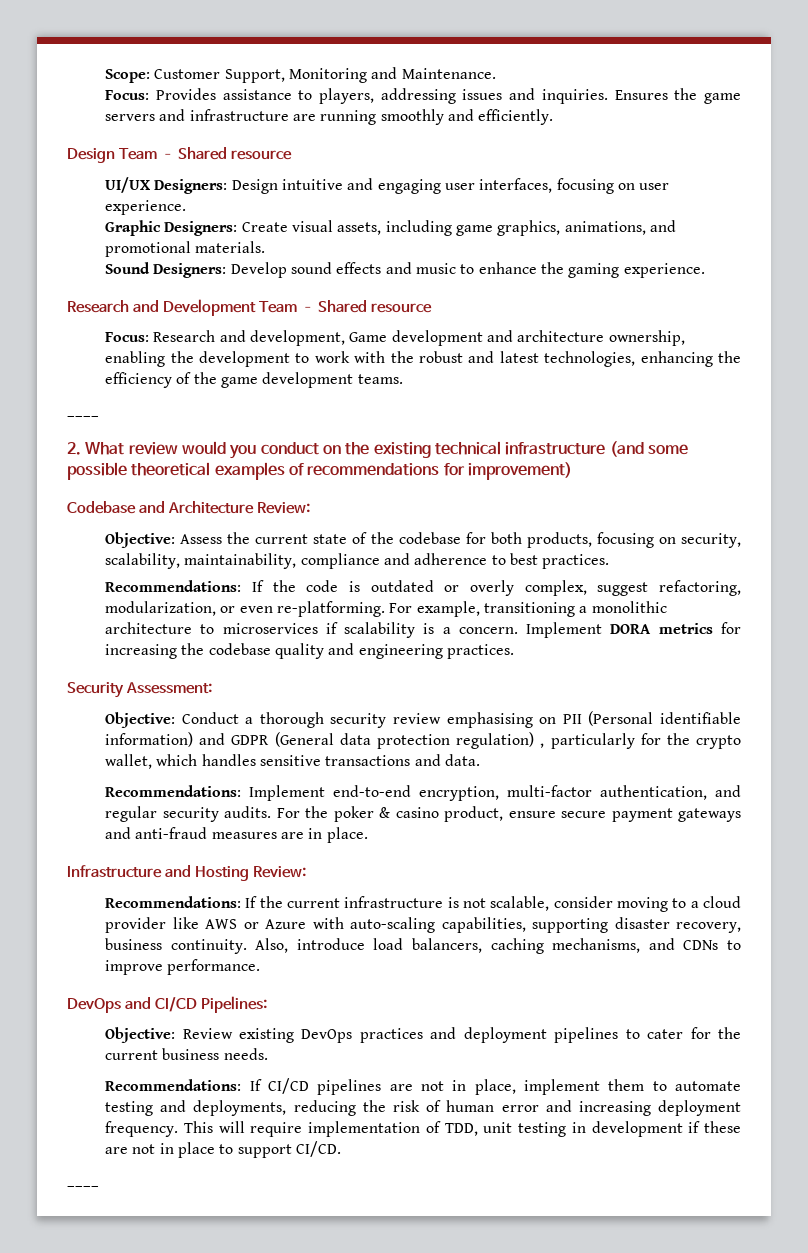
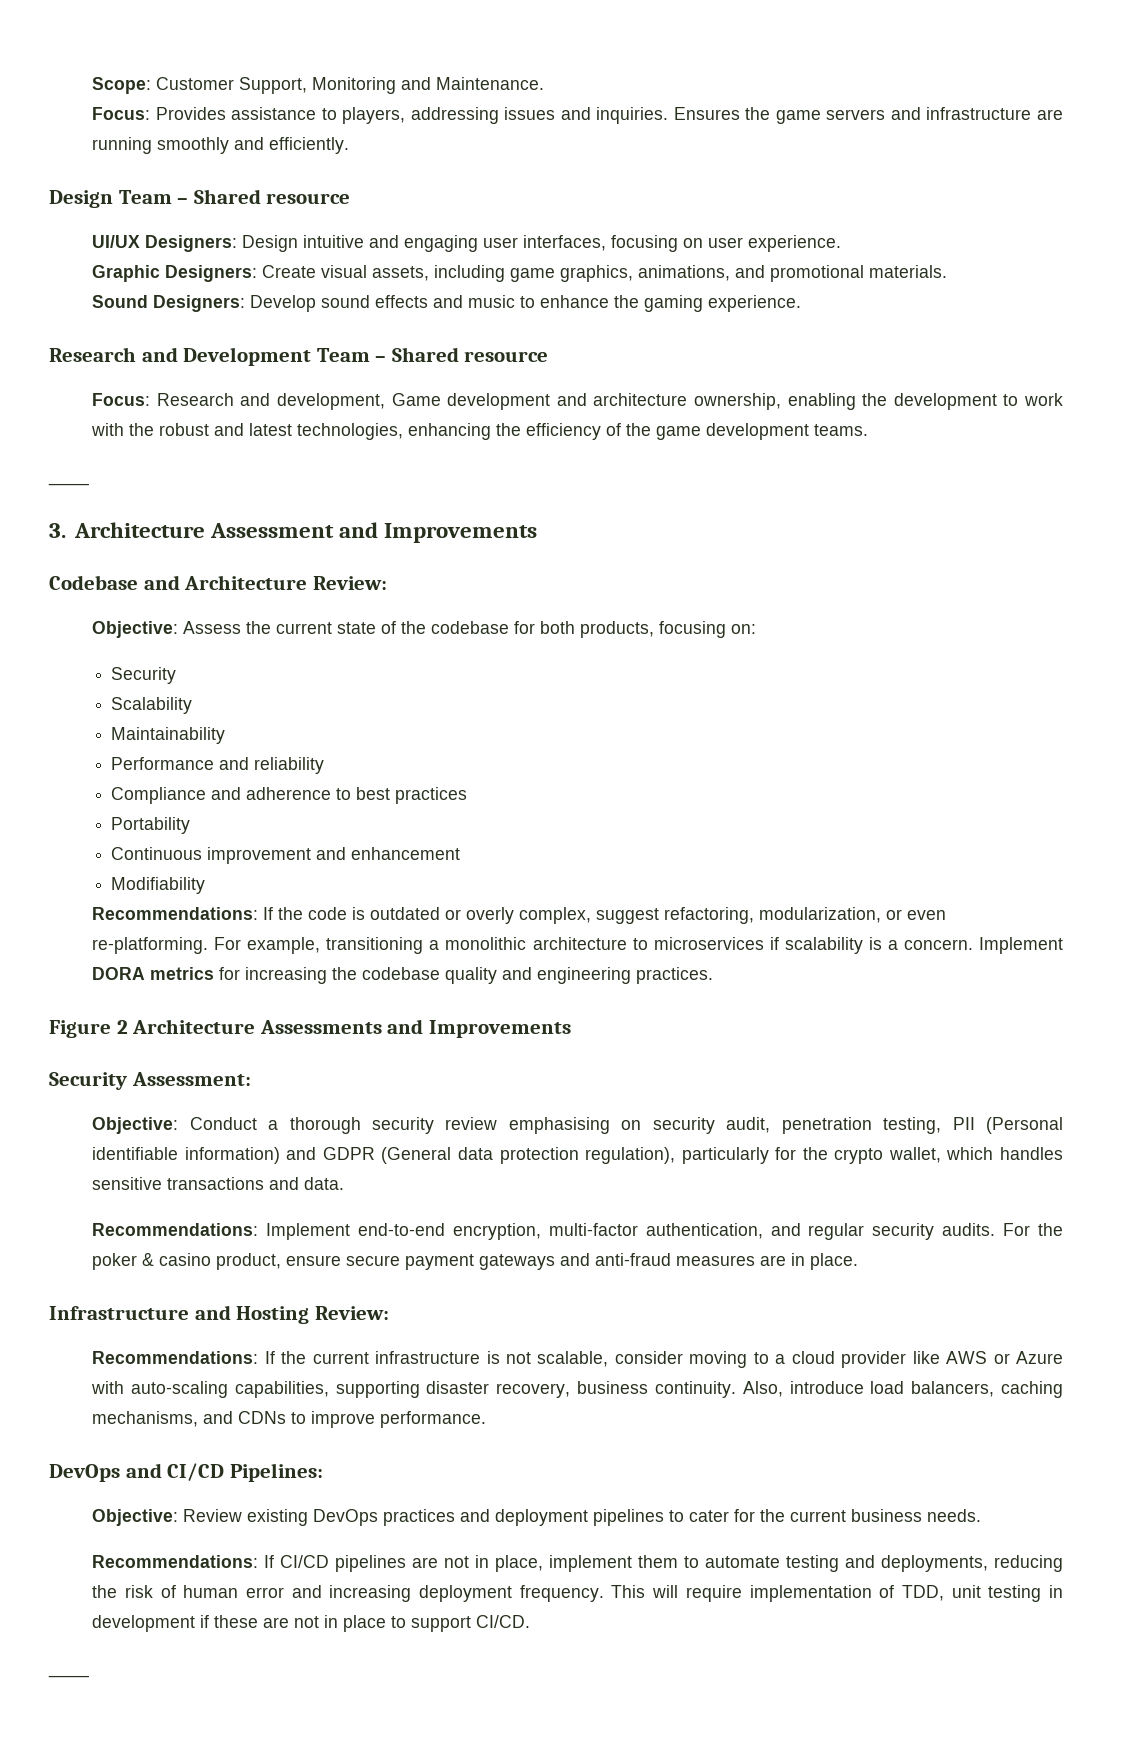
[67,441,688,459] [67,462,572,480] 2. What review would you conduct on the existing technical infrastructure (and some possible theoretical examples of recommendations for improvement) -> [49,522,537,543] 3. Architecture Assessment and Improvements
[658,533,742,548] [105,553,610,569] on security, scalability, maintainability, compliance and adherence to best practices. -> [731,624,757,634] [111,667,177,684] [111,697,193,714] [111,727,226,744] [111,757,325,774] [111,787,468,804] [111,817,191,834] [111,847,461,864] [111,877,206,894] on: // Security // Scalability // Maintainability // Performance and reliability // Compliance and adherence to best practices // Portability // Continuous improvement and enhancement // Modifiability
(515, 651) none -> [49,1019,571,1038] // Figure 2 Architecture Assessments and Improvements
(557, 720) none -> [652,1117,942,1134] security audit, penetration testing,
[456,732,545,749] regulation) , -> [585,1147,676,1164] regulation),

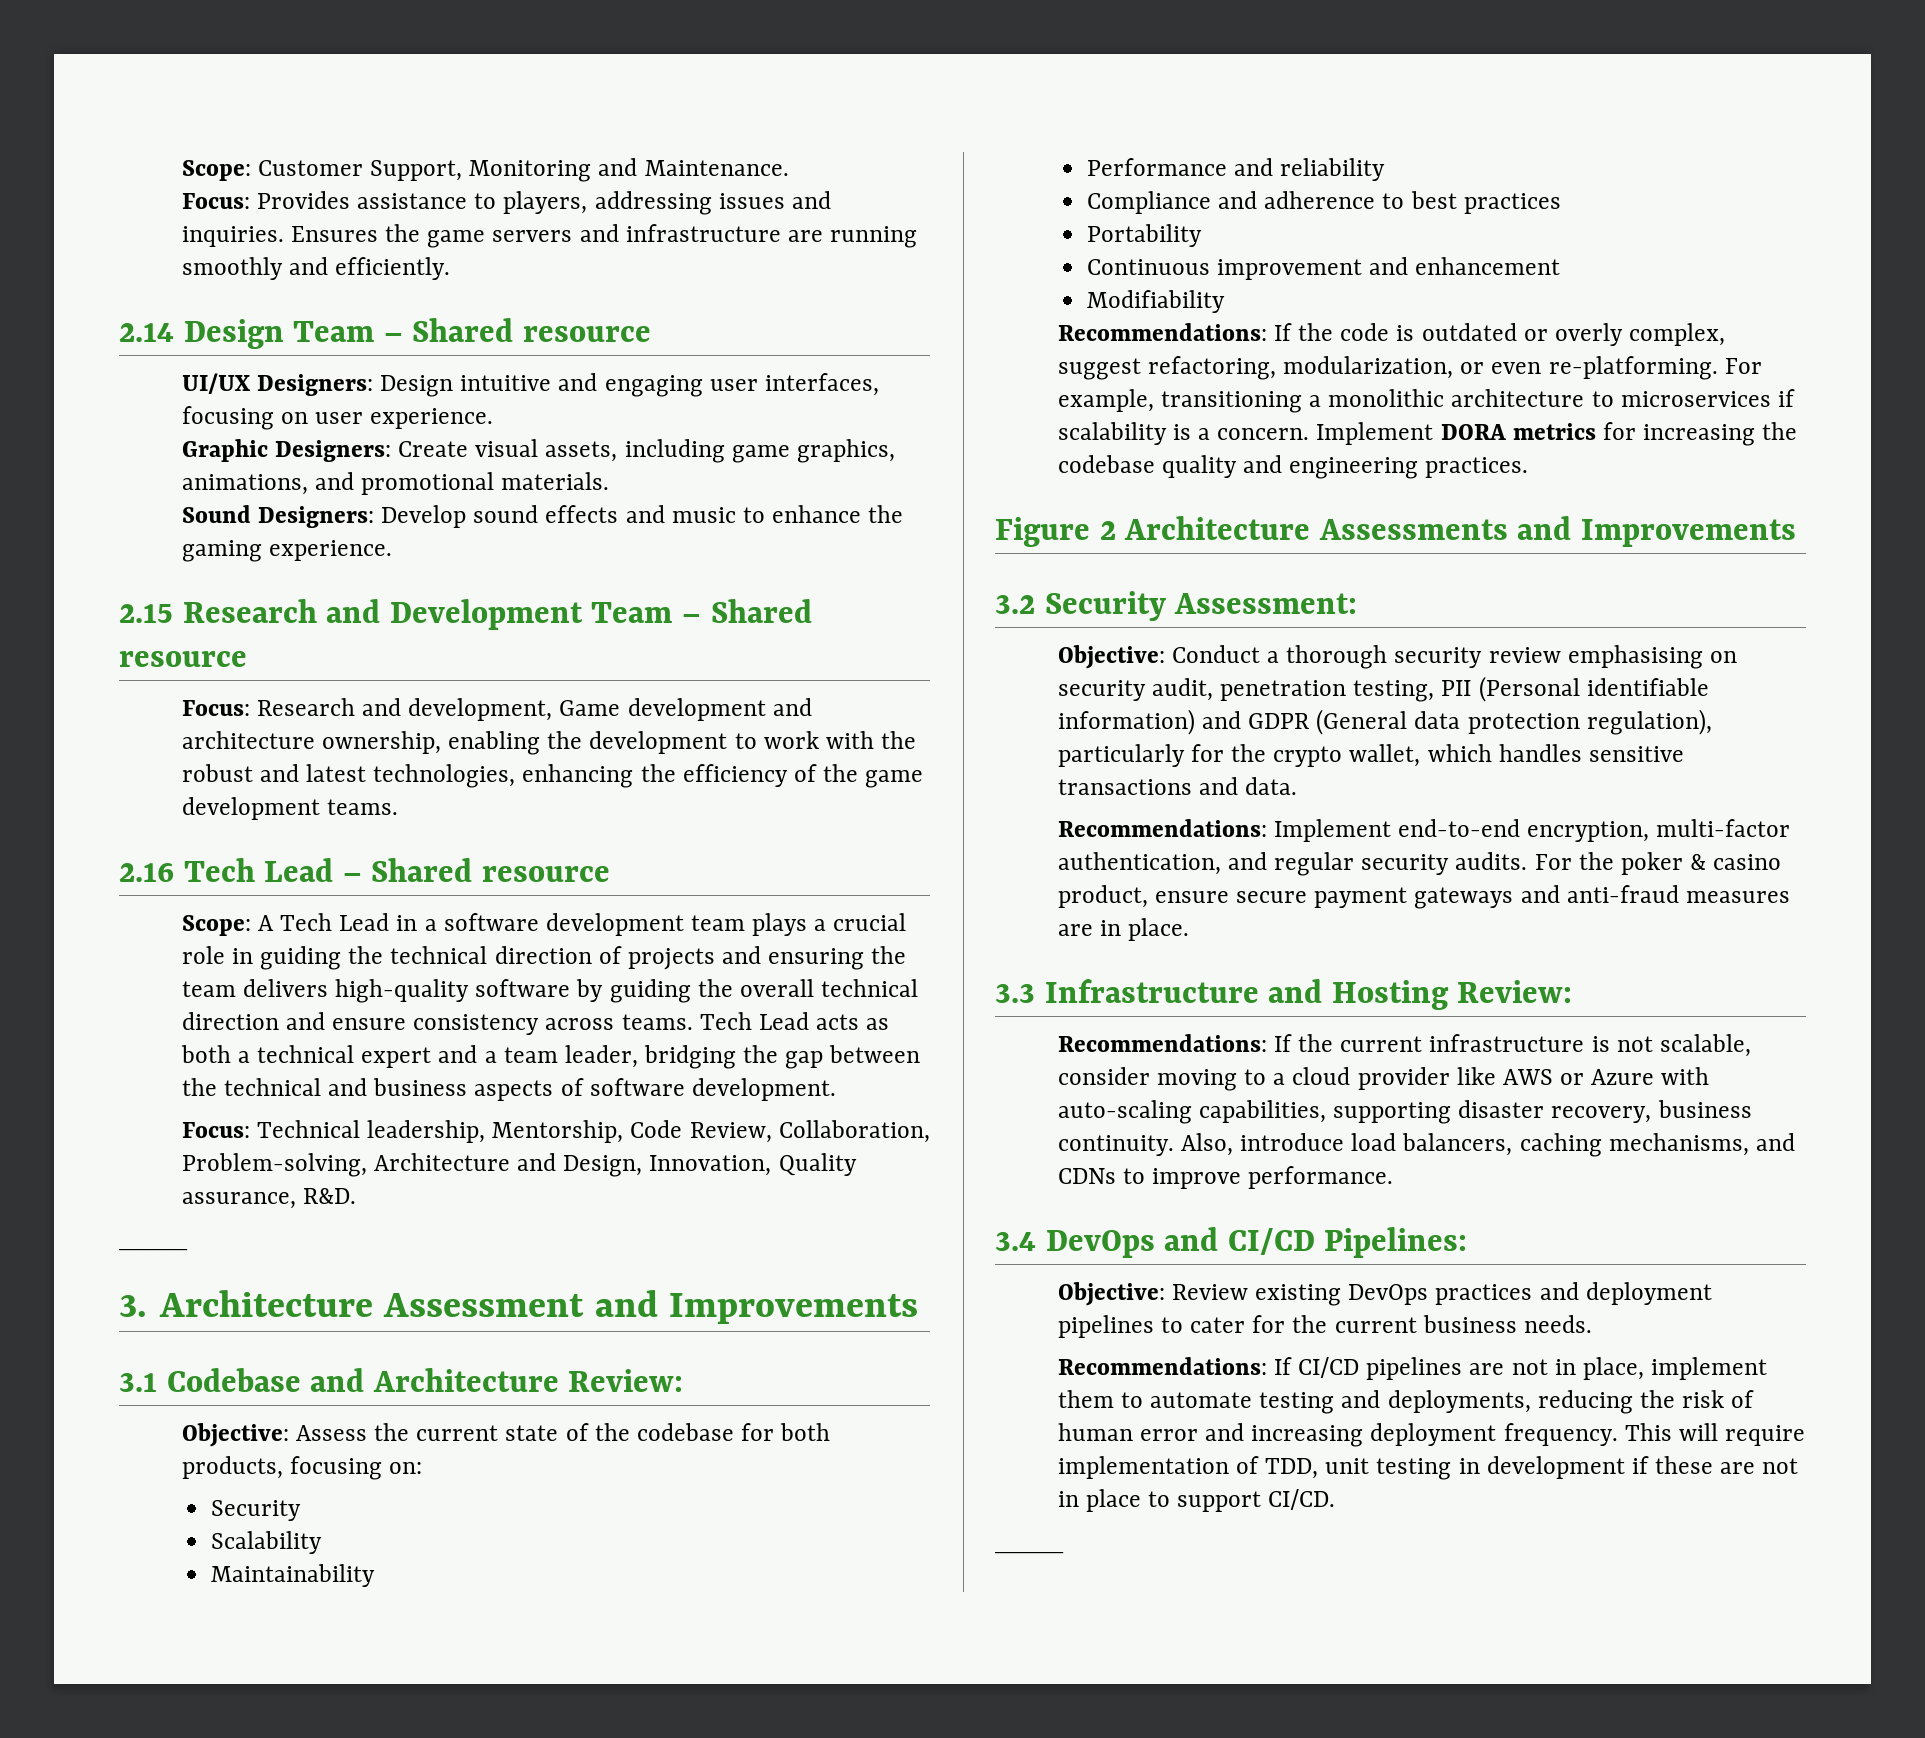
(350, 145) none -> [119,323,174,342] 2.14
(802, 303) none -> [119,604,173,623] 2.15
(869, 430) none -> [119,858,610,882] [181,913,907,936] [181,946,907,970] [181,979,918,1003] [181,1012,890,1035] [180,1045,921,1069] [181,1078,836,1101] [181,1120,930,1143] [181,1153,857,1177] [181,1188,356,1209] // 2.16 Tech Lead – Shared resource // Scope: A Tech Lead in a software development team plays a crucial role in guiding the technical direction of projects and ensuring the team delivers high-quality software by guiding the overall technical direction and ensure consistency across teams. Tech Lead acts as both a technical expert and a team leader, bridging the gap between the technical and business aspects of software development. // Focus: Technical leadership, Mentorship, Code Review, Collaboration, Problem-solving, Architecture and Design, Innovation, Quality assurance, R&D.
(537, 533) none -> [119,1373,157,1392] 3.1
(571, 1029) none -> [995,595,1035,614] 3.2
(859, 1261) none -> [995,984,1035,1003] 3.3
(487, 1419) none -> [995,1232,1036,1251] 3.4

